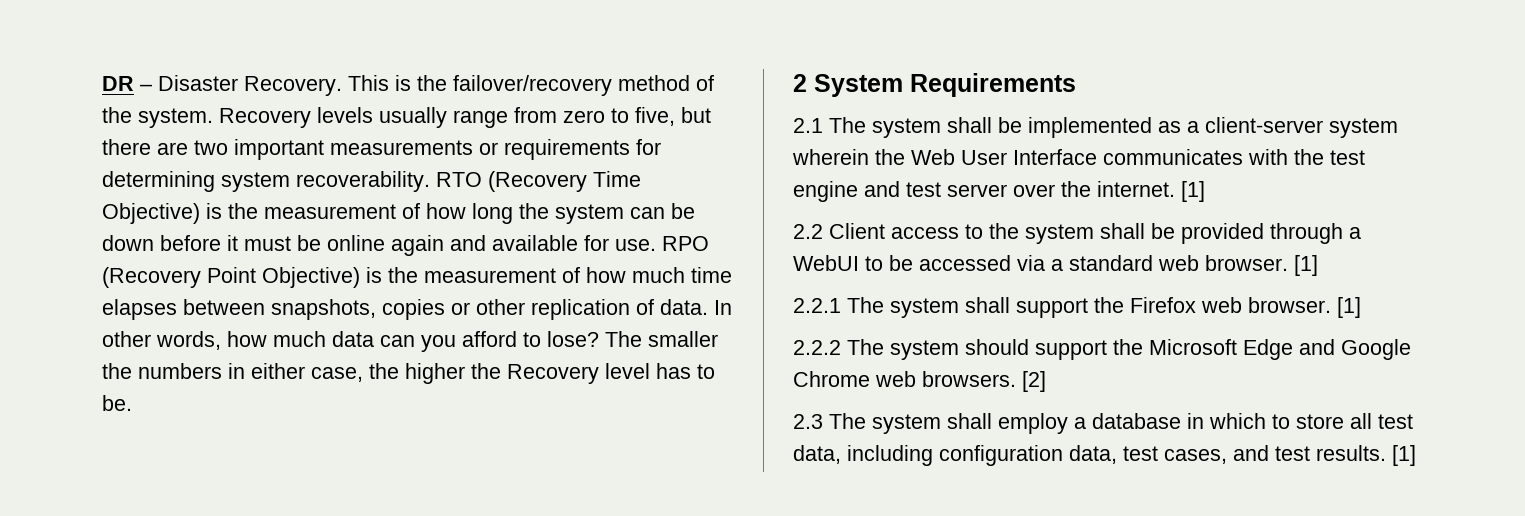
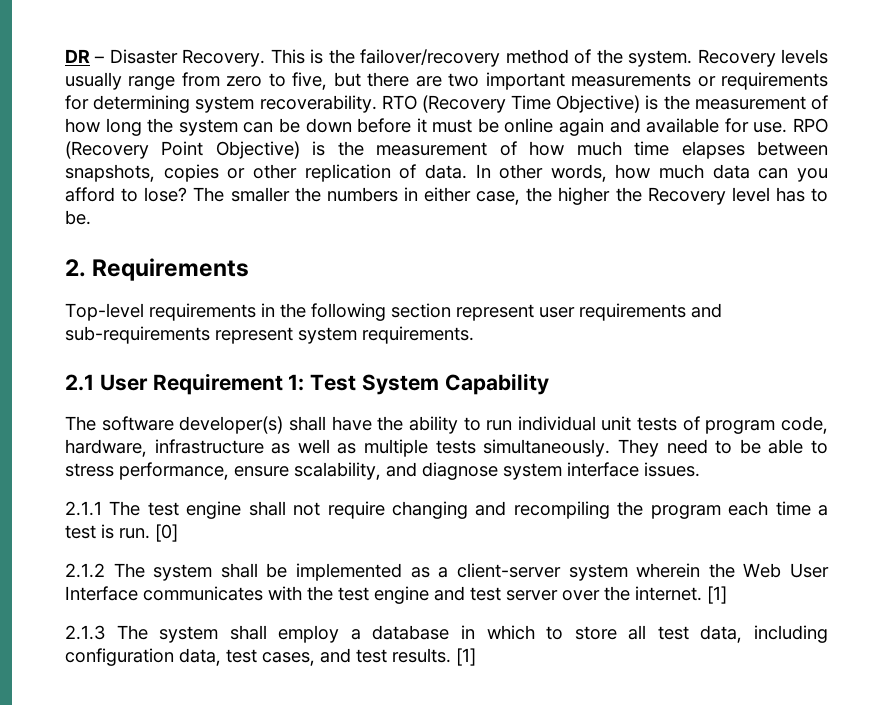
[793,74,903,97] 2 System -> [65,259,86,277] 2.
[793,118,823,133] 2.1 -> [65,303,722,321] [65,326,474,344] [65,373,549,395] [65,416,828,434] [65,439,829,457] [65,462,700,480] [65,501,829,519] [65,524,178,542] [65,563,105,578] Top-level requirements in the following section represent user requirements and sub-requirements represent system requirements. // 2.1 User Requirement 1: Test System Capability // The software developer(s) shall have the ability to run individual unit tests of program code, hardware, infrastructure as well as multiple tests simultaneously. They need to be able to stress performance, ensure scalability, and diagnose system interface issues. // 2.1.1 The test engine shall not require changing and recompiling the program each time a test is run. [0] // 2.1.2
[793,223,1361,244] [793,255,1318,276] [793,297,1361,318] [793,339,1411,360] [793,371,1046,392] [793,414,823,429] 2.2 Client access to the system shall be provided through a WebUI to be accessed via a standard web browser. [1] // 2.2.1 The system shall support the Firefox web browser. [1] // 2.2.2 The system should support the Microsoft Edge and Google Chrome web browsers. [2] // 2.3 -> [65,625,105,640] 2.1.3

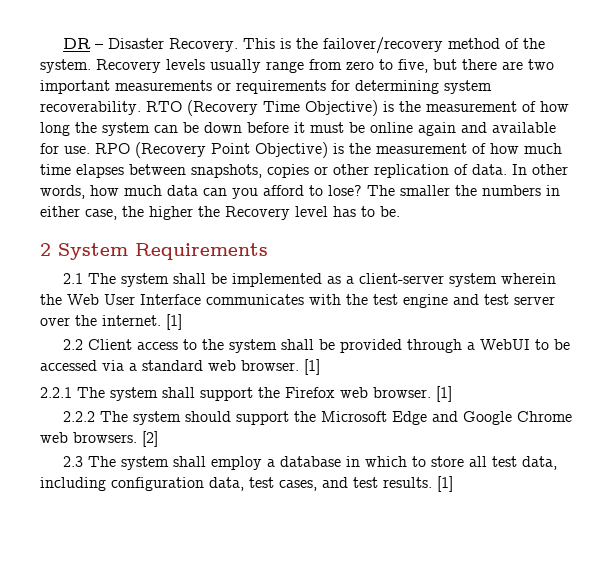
[65,259,86,277] 2. -> [40,243,128,260] 2 System
[65,303,722,321] [65,326,474,344] [65,373,549,395] [65,416,828,434] [65,439,829,457] [65,462,700,480] [65,501,829,519] [65,524,178,542] [65,563,105,578] Top-level requirements in the following section represent user requirements and sub-requirements represent system requirements. // 2.1 User Requirement 1: Test System Capability // The software developer(s) shall have the ability to run individual unit tests of program code, hardware, infrastructure as well as multiple tests simultaneously. They need to be able to stress performance, ensure scalability, and diagnose system interface issues. // 2.1.1 The test engine shall not require changing and recompiling the program each time a test is run. [0] // 2.1.2 -> [62,273,83,284] 2.1
[65,625,105,640] 2.1.3 -> [62,339,570,353] [40,359,320,375] [40,386,452,402] [62,411,572,425] [40,431,158,447] [62,456,83,467] 2.2 Client access to the system shall be provided through a WebUI to be accessed via a standard web browser. [1] // 2.2.1 The system shall support the Firefox web browser. [1] // 2.2.2 The system should support the Microsoft Edge and Google Chrome web browsers. [2] // 2.3

